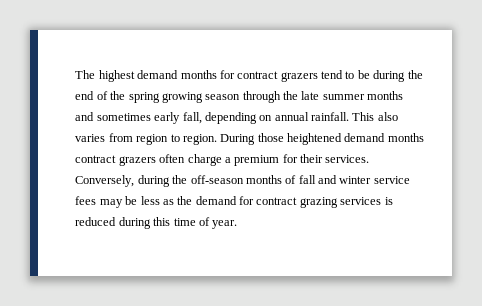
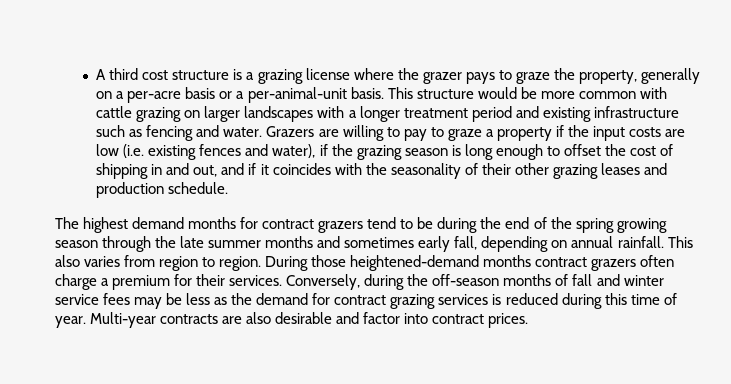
(75, 74) none -> [96,68,701,84] [96,87,667,103] [96,106,679,122] [96,125,686,141] [96,144,674,160] [96,163,668,179] [96,182,229,198] A third cost structure is a grazing license where the grazer pays to graze the property, generally on a per-acre basis or a per-animal-unit basis. This structure would be more common with cattle grazing on larger landscapes with a longer treatment period and existing infrastructure such as fencing and water. Grazers are willing to pay to graze a property if the input costs are low (i.e. existing fences and water), if the grazing season is long enough to offset the cost of shipping in and out, and if it coincides with the seasonality of their other grazing leases and production schedule. //
[287,133,386,145] heightened demand -> [350,255,480,271] heightened-demand
(238, 224) none -> [89,312,529,328] Multi-year contracts are also desirable and factor into contract prices.

